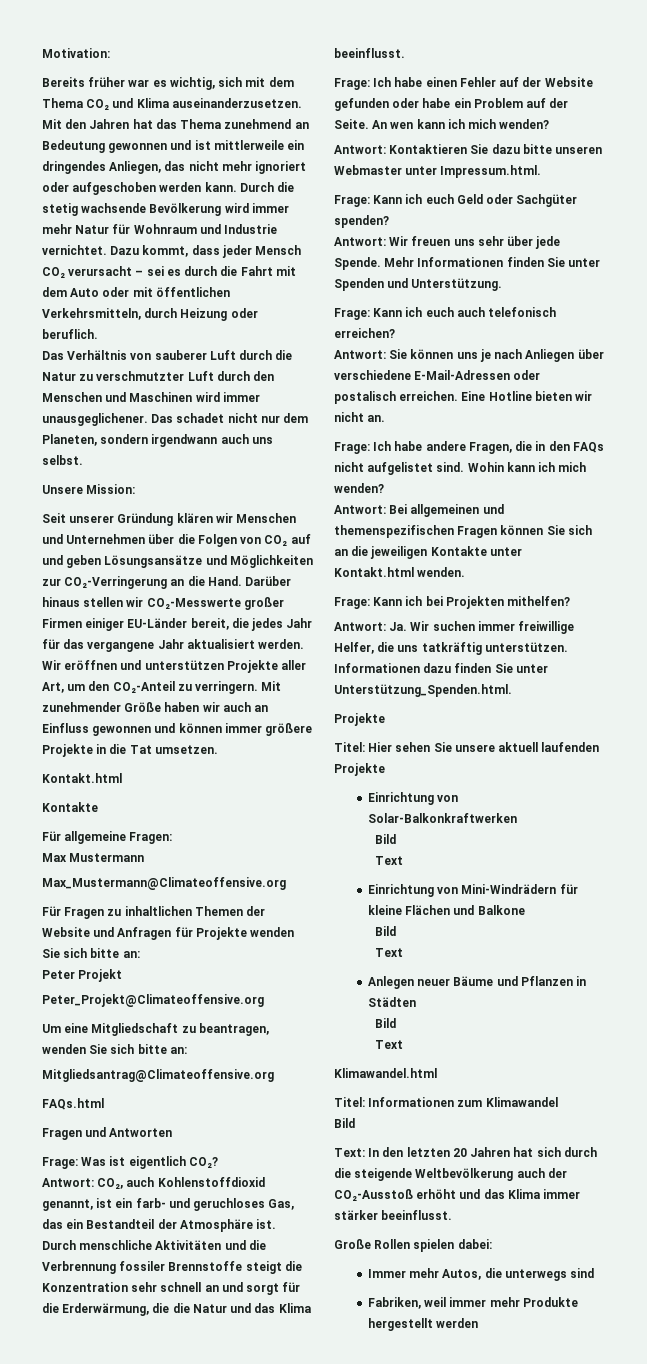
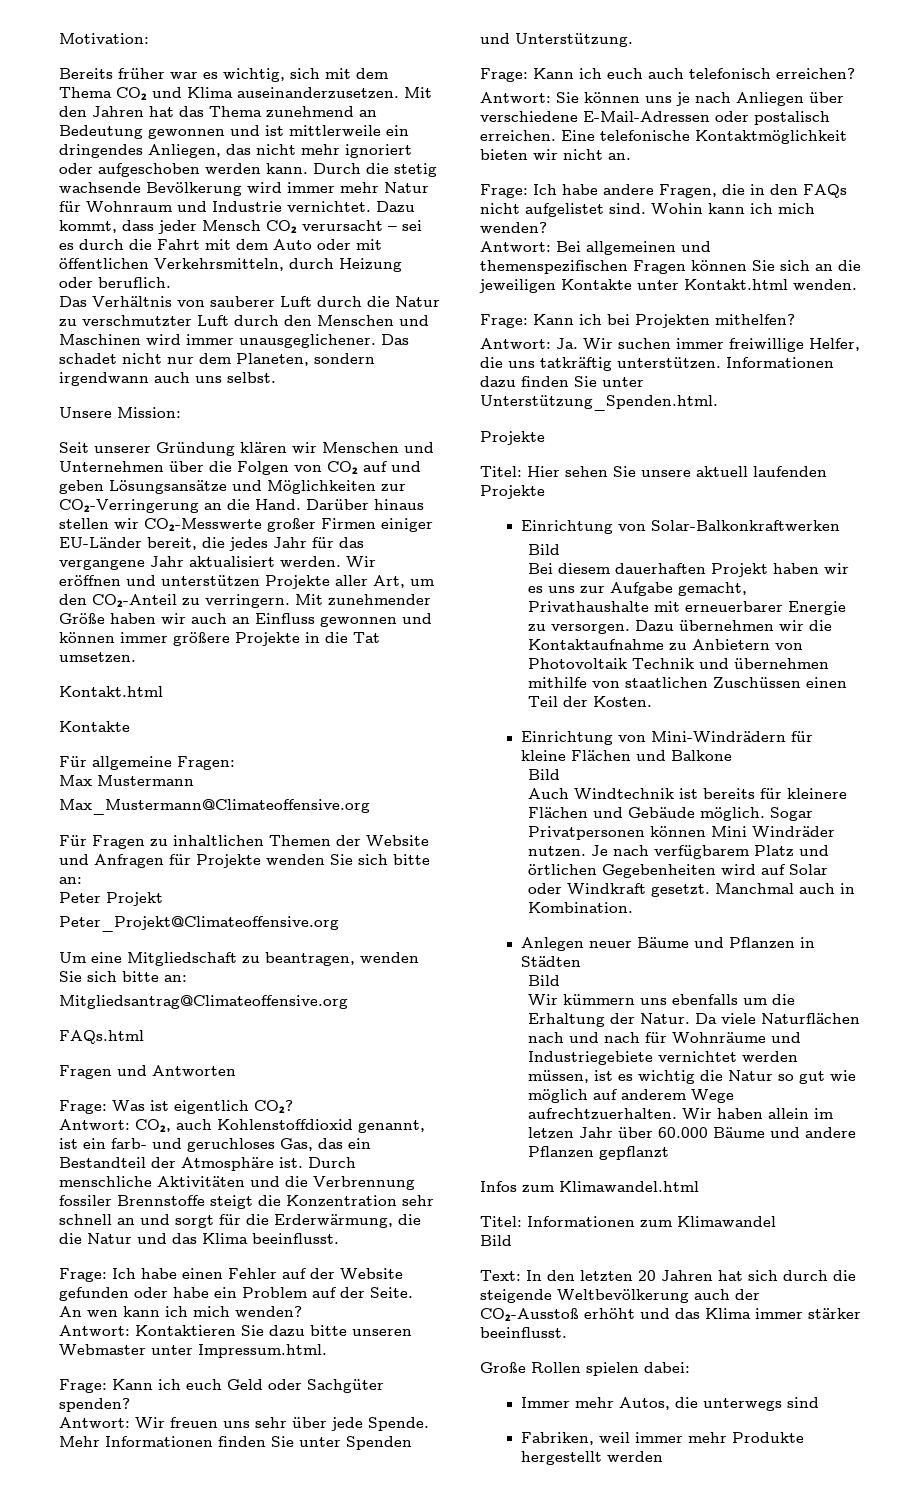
[488,391,532,401] Hotline -> [600,130,847,144] telefonische Kontaktmöglichkeit
[375,856,404,865] Text -> [528,563,850,577] [528,582,748,596] [528,601,847,615] [528,620,833,634] [528,639,804,651] [528,658,830,669] [528,677,848,688] [528,696,653,707] Bei diesem dauerhaften Projekt haben wir es uns zur Aufgabe gemacht, Privathaushalte mit erneuerbarer Energie zu versorgen. Dazu übernehmen wir die Kontaktaufnahme zu Anbietern von Photovoltaik Technik und übernehmen mithilfe von staatlichen Zuschüssen einen Teil der Kosten.
[375,948,404,957] Text -> [528,788,848,800] [528,807,814,821] [528,826,836,840] [528,845,830,859] [528,864,829,878] [528,883,856,897] [528,902,634,913] Auch Windtechnik ist bereits für kleinere Flächen und Gebäude möglich. Sogar Privatpersonen können Mini Windräder nutzen. Je nach verfügbarem Platz und örtlichen Gegebenheiten wird auf Solar oder Windkraft gesetzt. Manchmal auch in Kombination.
[375,1040,404,1049] Text // -> [528,994,796,1006] [528,1013,861,1027] [528,1032,802,1044] [528,1051,799,1065] [528,1070,857,1084] [528,1089,735,1103] [528,1108,834,1120] [528,1127,857,1139] [528,1146,670,1160] [480,1181,554,1193] Wir kümmern uns ebenfalls um die Erhaltung der Natur. Da viele Naturflächen nach und nach für Wohnräume und Industriegebiete vernichtet werden müssen, ist es wichtig die Natur so gut wie möglich auf anderem Wege aufrechtzuerhalten. Wir haben allein im letzen Jahr über 60.000 Bäume und andere Pflanzen gepflanzt // Infos zum

